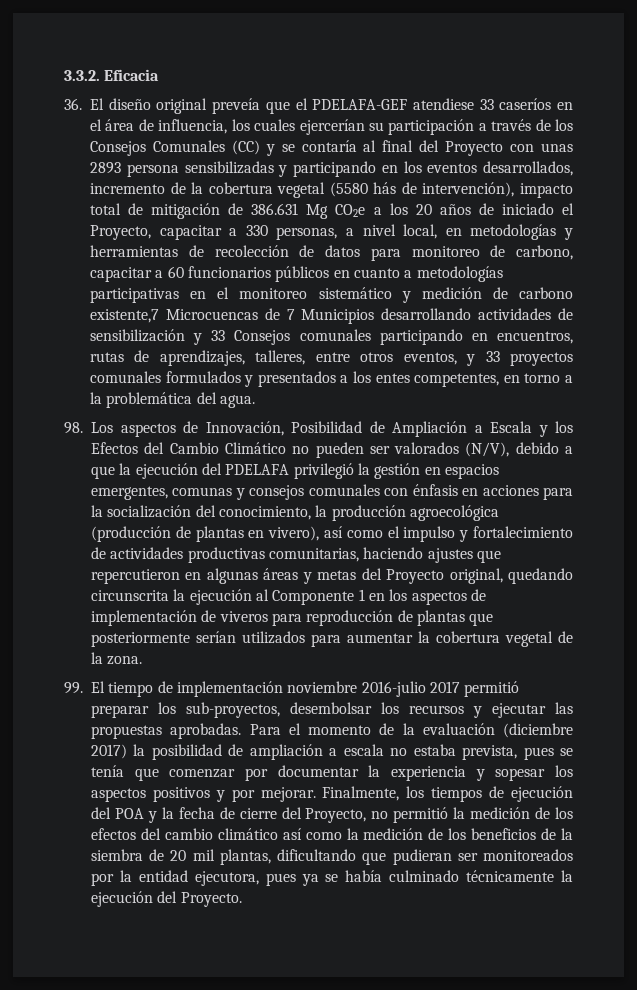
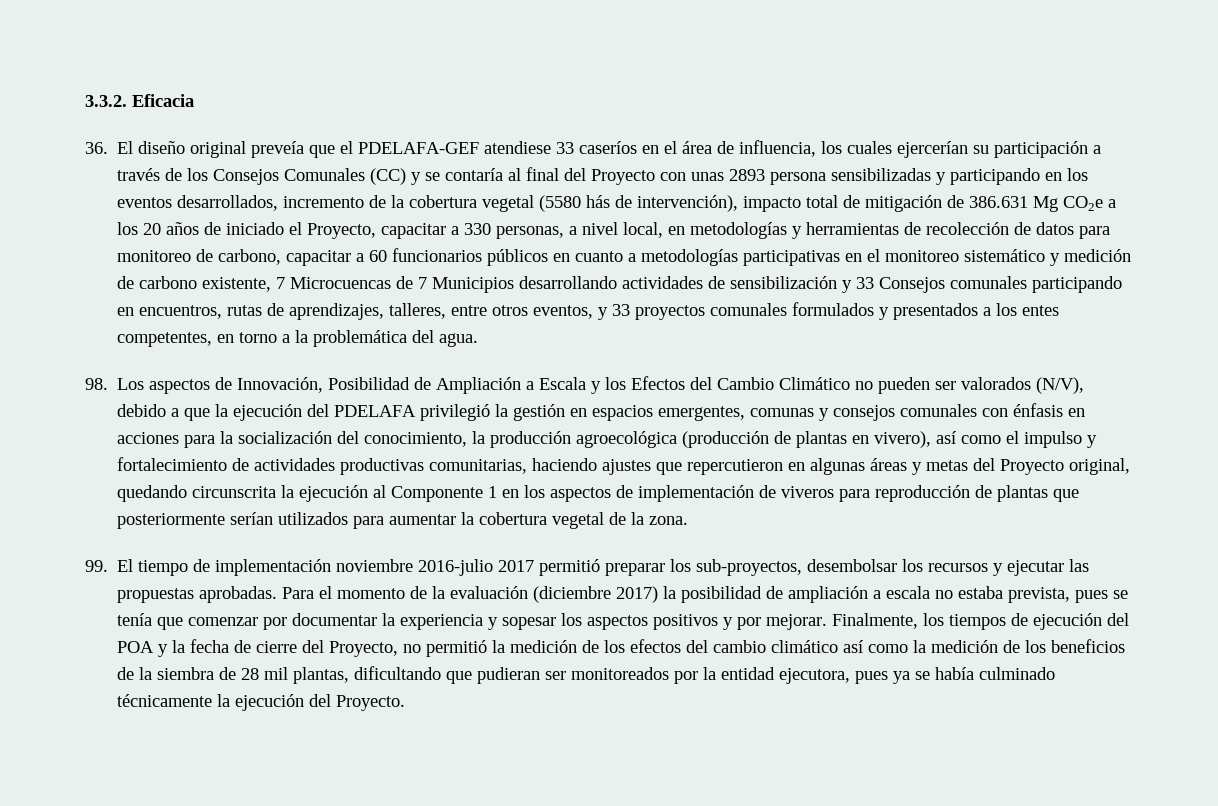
[90,309,159,323] existente,7 -> [202,277,286,292] existente, 7
[170,850,187,861] 20 -> [241,668,260,680] 28

